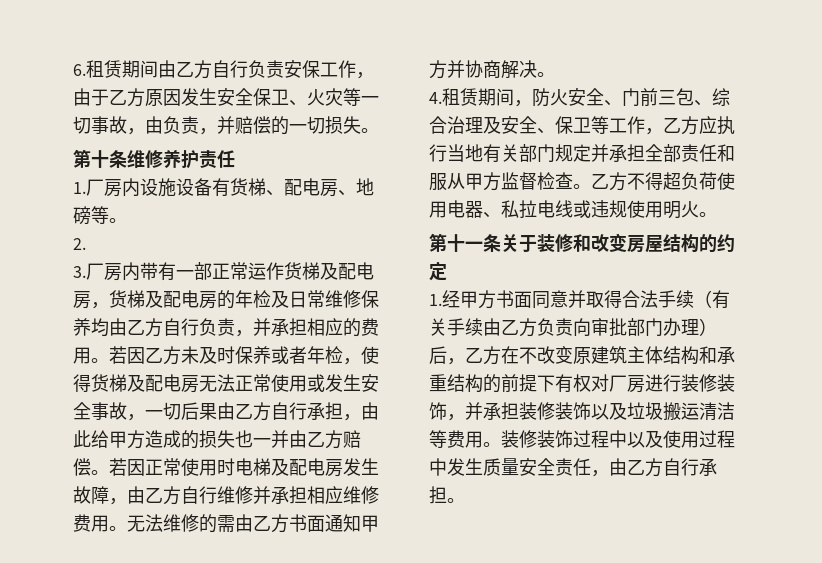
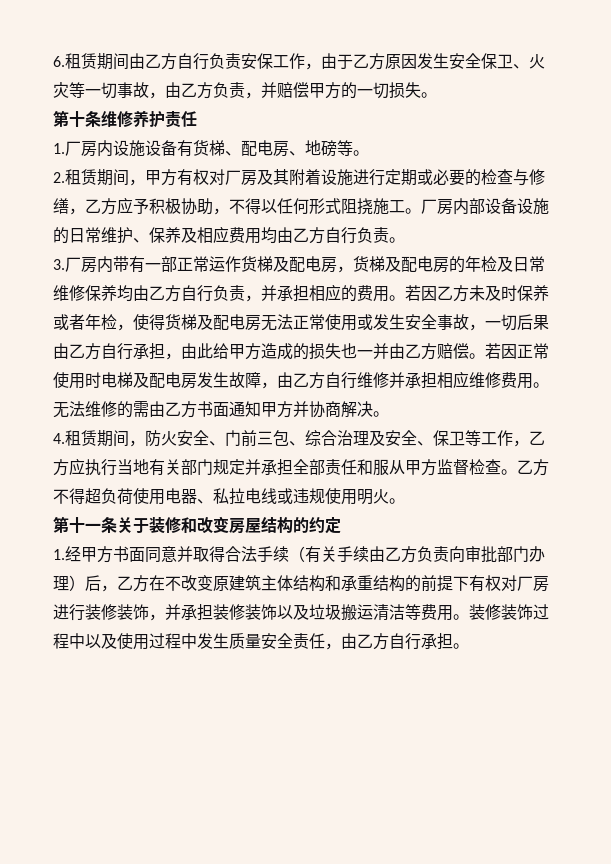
(163, 125) none -> [181,82,213,99] 乙方
(271, 125) none -> [309,82,341,99] 甲方
(86, 244) none -> [65,169,545,186] [53,197,549,215] [53,226,405,244] 租赁期间，甲方有权对厂房及其附着设施进行定期或必要的检查与修缮，乙方应予积极协助，不得以任何形式阻挠施工。厂房内部设备设施的日常维护、保养及相应费用均由乙方自行负责。

